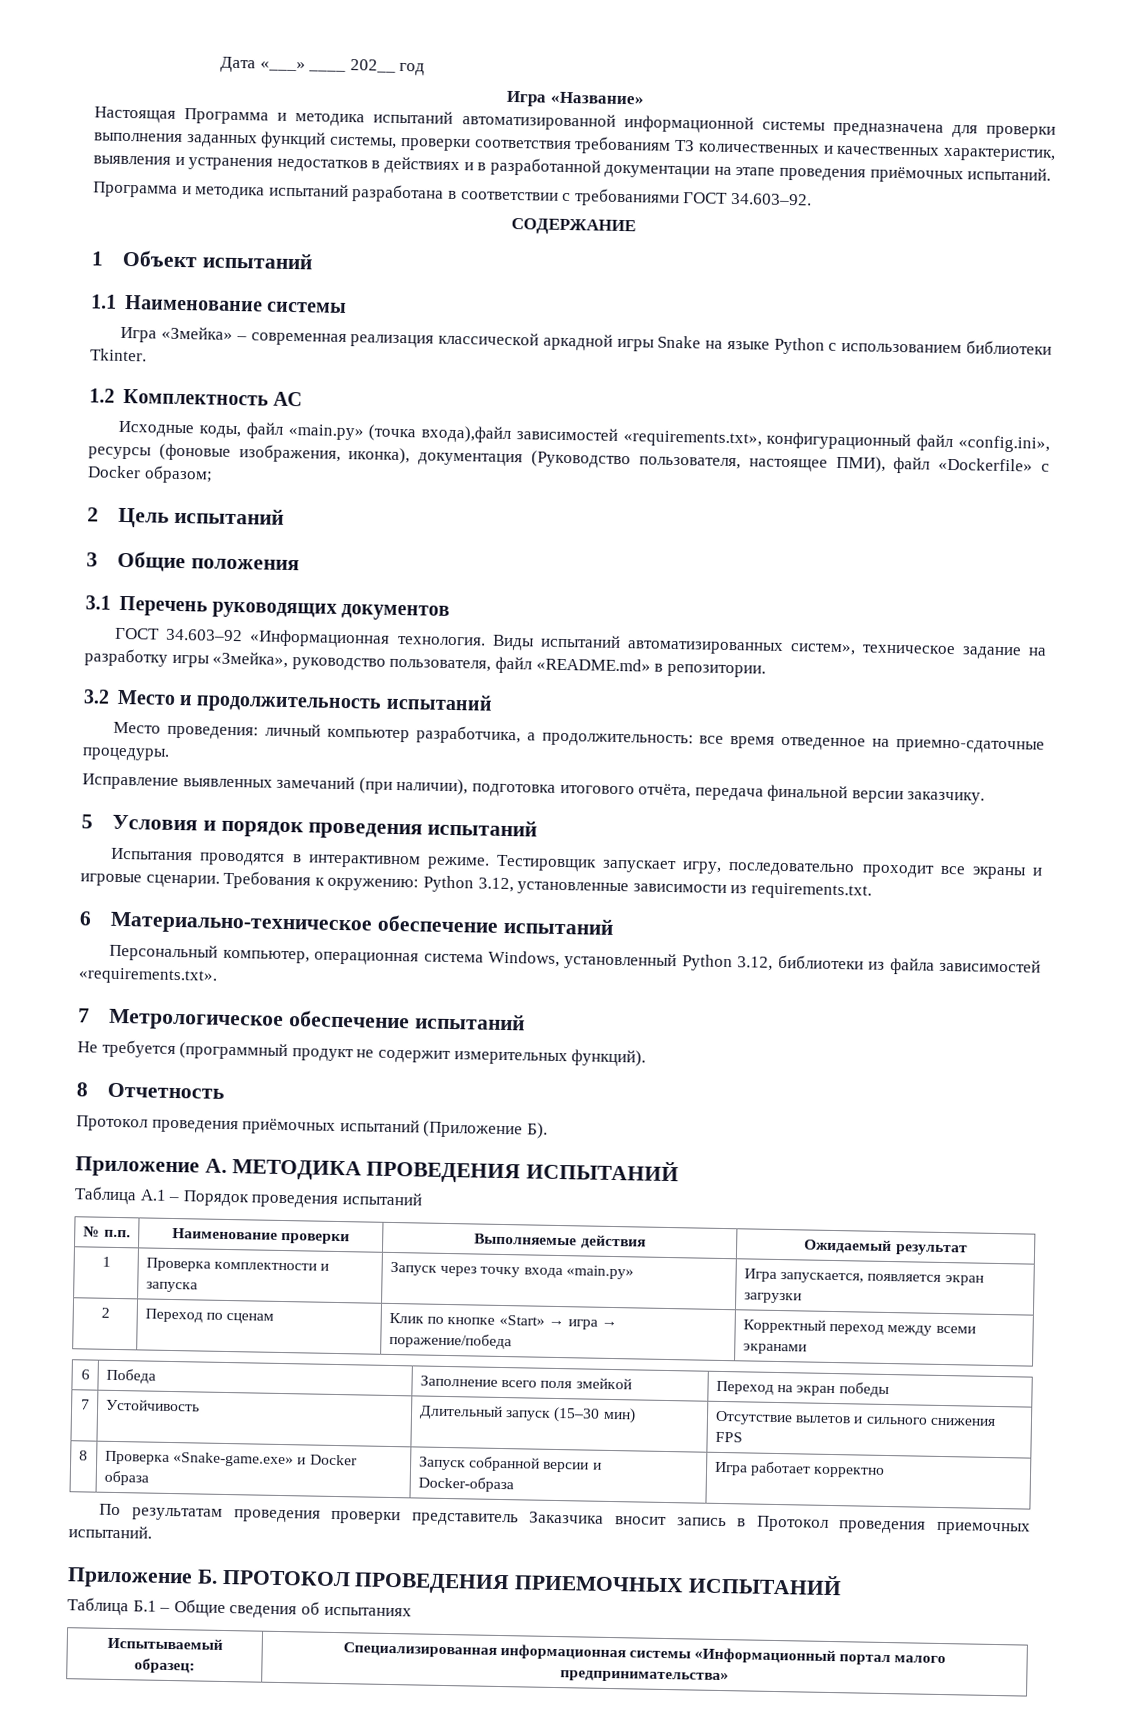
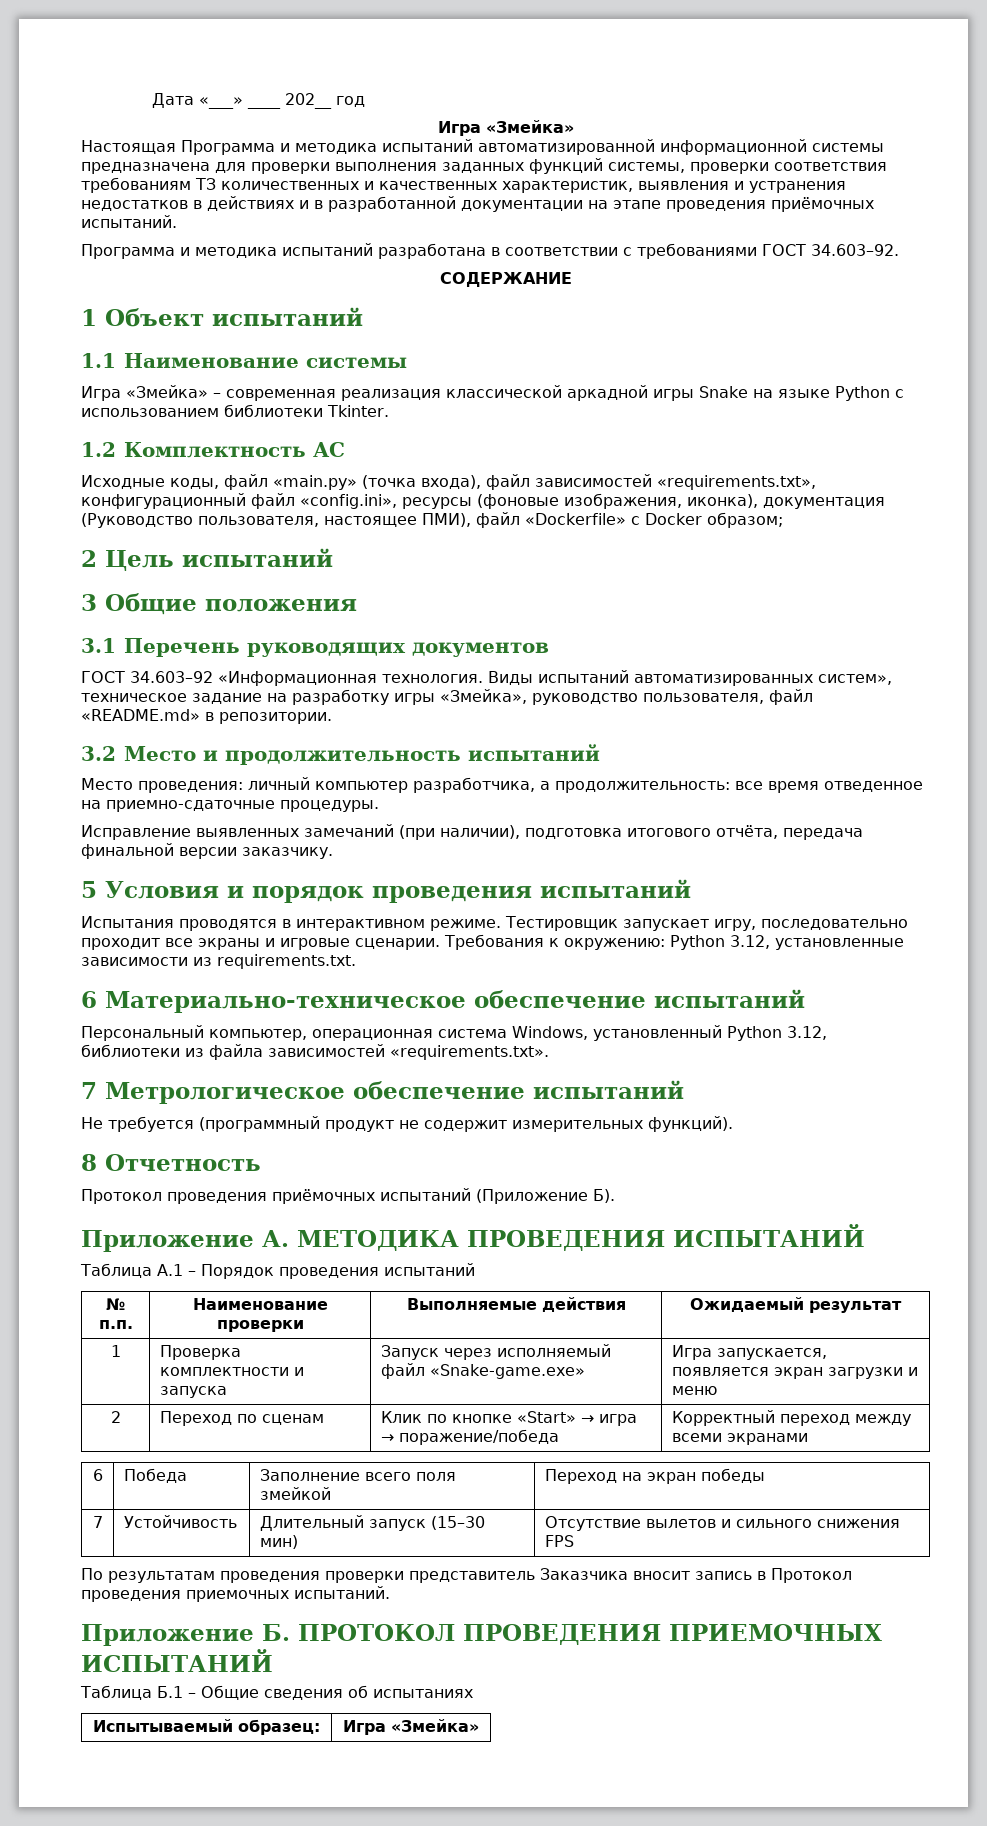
[549,91,645,105] «Название» -> [485,120,574,133] «Змейка»
[421,425,513,444] входа),файл -> [421,474,530,490] входа), файл
[480,1265,634,1280] точку входа «main.py» -> [496,1344,611,1357] [380,1363,585,1379] исполняемый файл «Snake-game.exe»
(802, 1298) none -> [907,1367,918,1376] [671,1386,717,1395] и меню
[78,1450,88,1461] [104,1450,358,1468] [103,1470,149,1486] [418,1456,602,1473] [417,1476,514,1493] [713,1461,886,1478] // 8 | Проверка «Snake-game.exe» и Docker образа | Запуск собранной версии и Docker-образа | Игра работает корректно -> (574, 1541) none
[342,1642,947,1666] [560,1670,729,1684] Специализированная информационная системы «Информационный портал малого предпринимательства» -> [343,1719,479,1735] Игра «Змейка»

